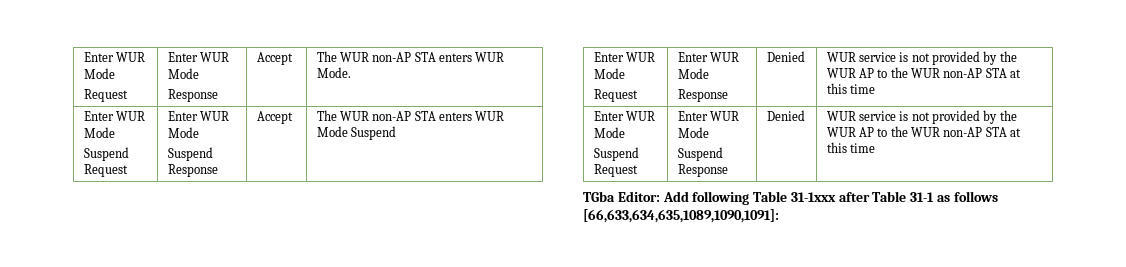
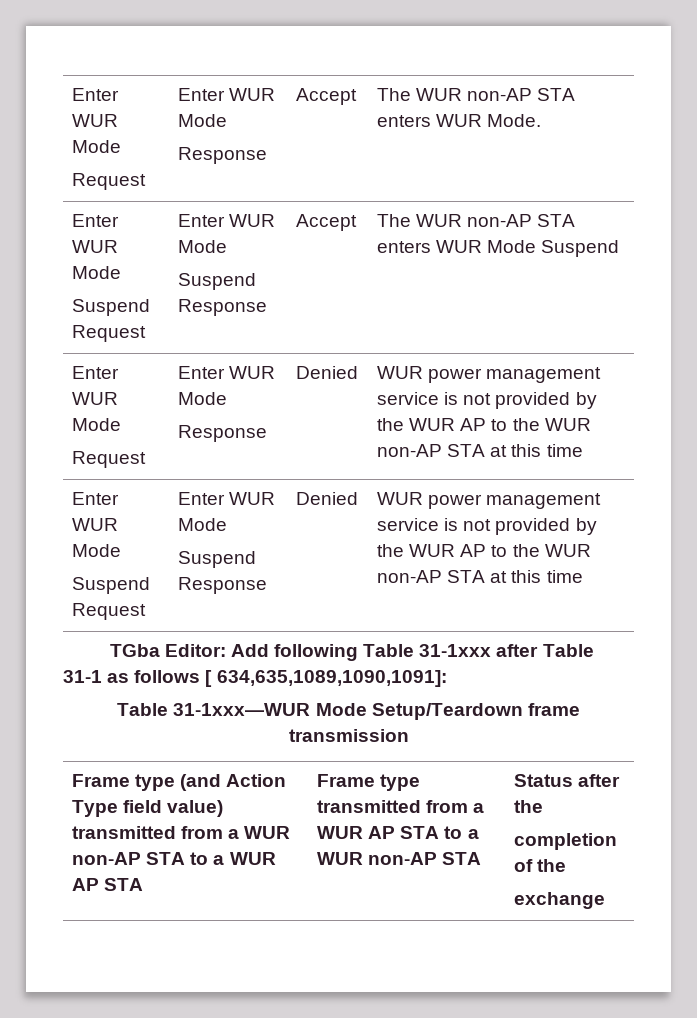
(856, 57) none -> [428,367,602,383] power management
(856, 116) none -> [428,493,602,509] power management
[583,209,779,223] [66,633,634,635,1089,1090,1091]: -> [205,670,447,687] [117,703,580,720] [288,729,409,742] [72,774,287,791] [72,800,224,817] [72,826,291,839] [72,852,276,865] [72,878,144,891] [317,774,421,791] [317,800,485,813] [317,826,479,839] [317,852,482,865] [514,774,621,787] [514,800,544,813] [514,833,618,850] [514,859,567,872] [514,892,606,909] [ 634,635,1089,1090,1091]: // Table 31-1xxx—WUR Mode Setup/Teardown frame transmission // Frame type (and Action Type field value) transmitted from a WUR non-AP STA to a WUR AP STA | Frame type transmitted from a WUR AP STA to a WUR non-AP STA | Status after the // completion of the // exchange

